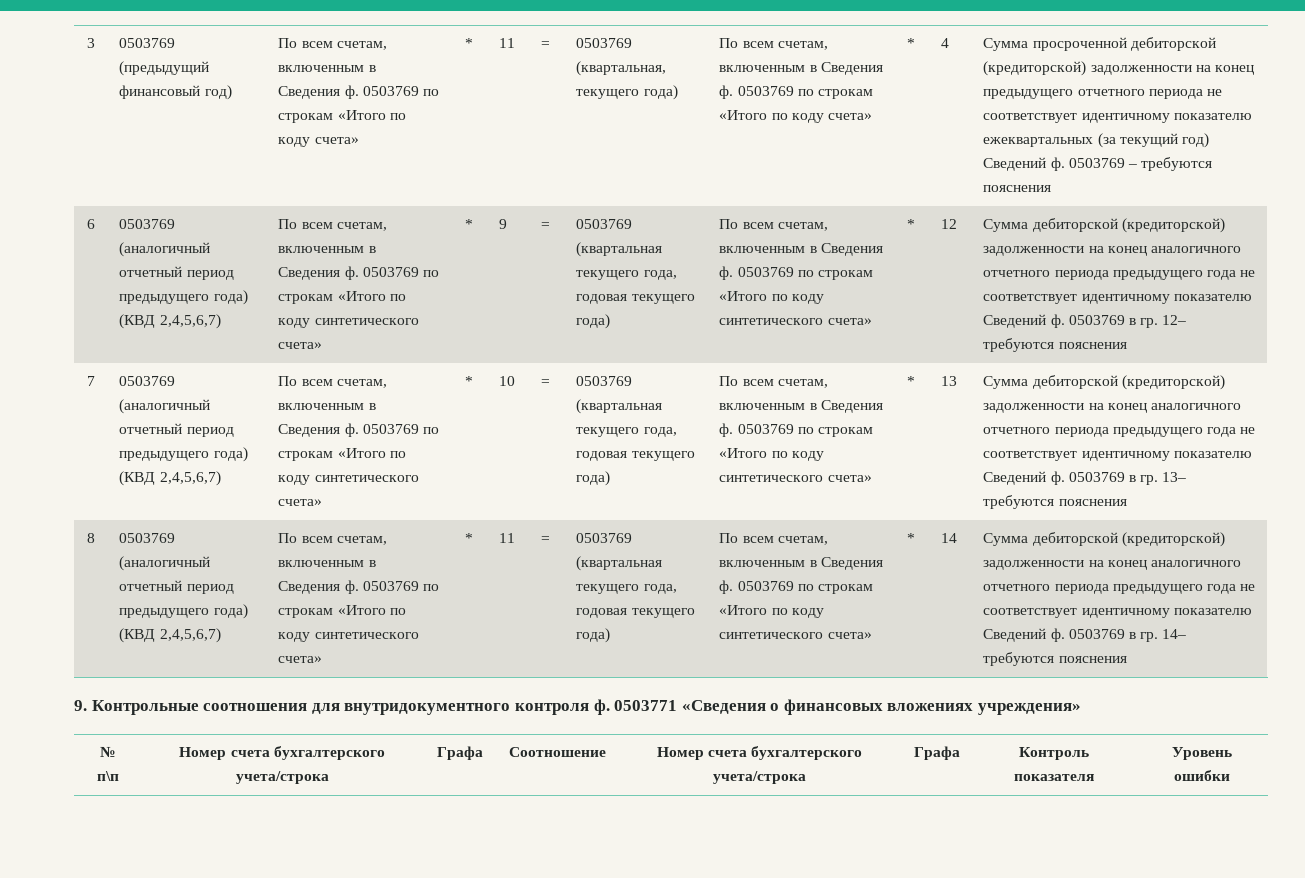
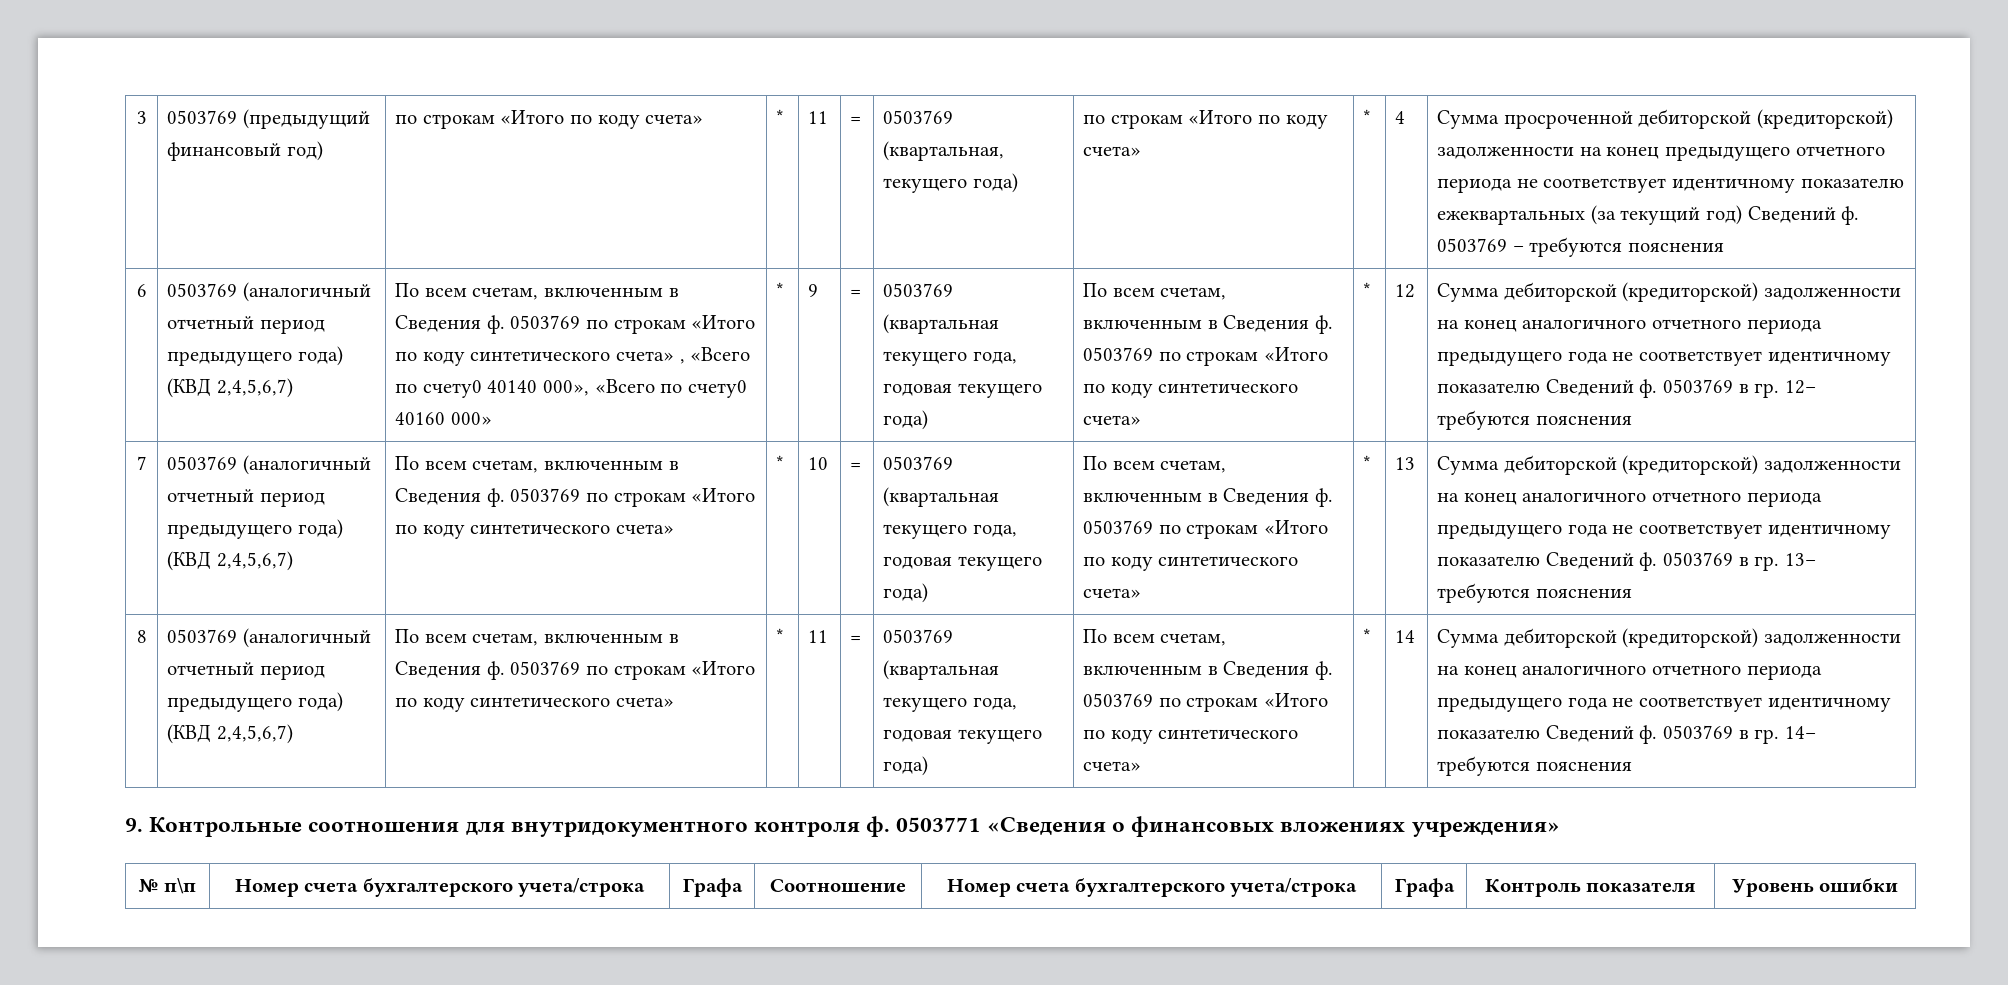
[278,38,387,50] [278,65,376,72] [278,85,419,99] По всем счетам, включенным в Сведения ф. 0503769 -> (323, 151) none
[719,38,828,50] [719,62,883,75] [719,85,794,99] По всем счетам, включенным в Сведения ф. 0503769 -> (1018, 183) none
(323, 345) none -> [679,347,751,364] [395,379,747,398] [395,412,492,425] , «Всего по счету0 40140 000», «Всего по счету0 40160 000»

